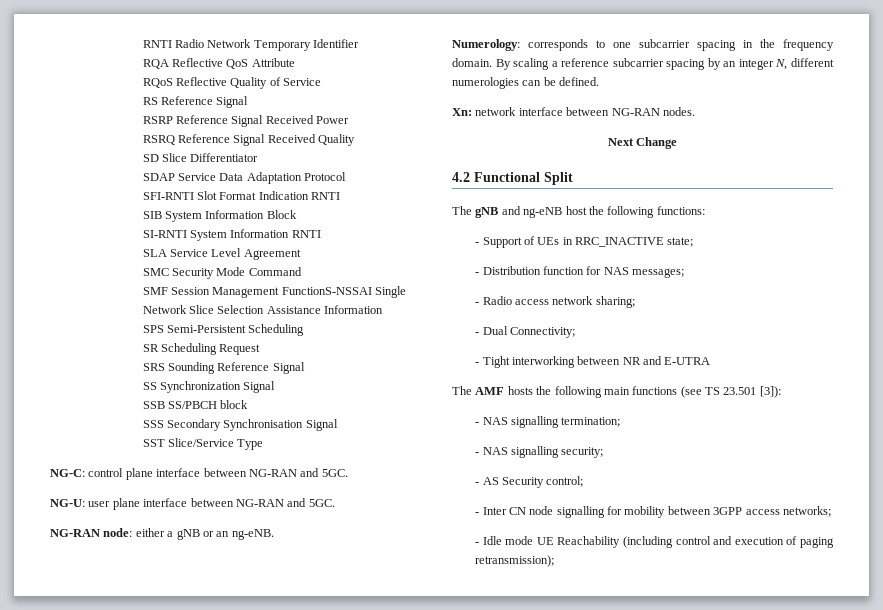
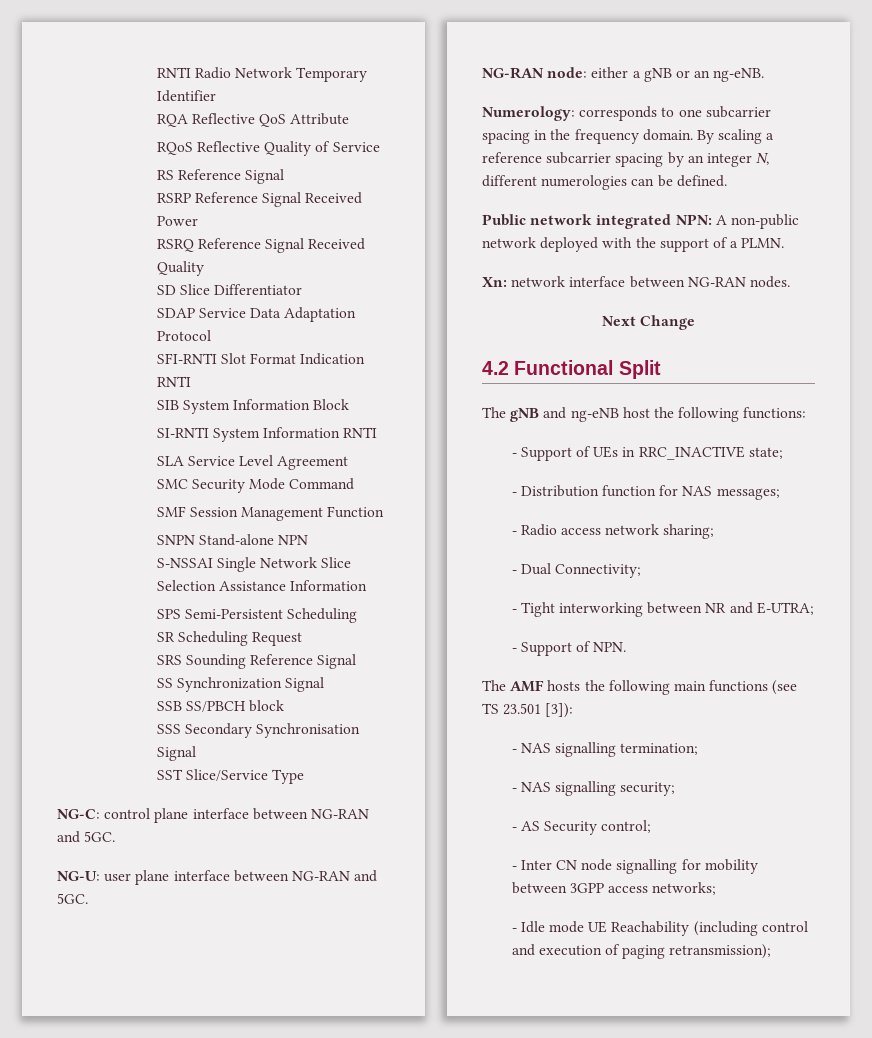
[281,287,372,295] FunctionS-NSSAI -> [327,506,385,518] [156,534,309,546] [156,558,213,568] Function // SNPN Stand-alone NPN // S-NSSAI
(600, 81) none -> [482,214,799,229] [482,237,785,252] // Public network integrated NPN: A non-public network deployed with the support of a PLMN.
[664,357,711,365] E-UTRA -> [756,602,814,615] [511,641,627,656] E-UTRA; // - Support of NPN.

